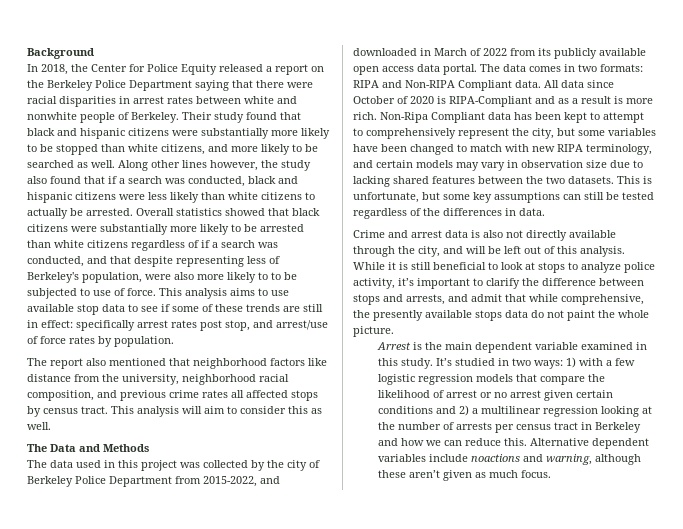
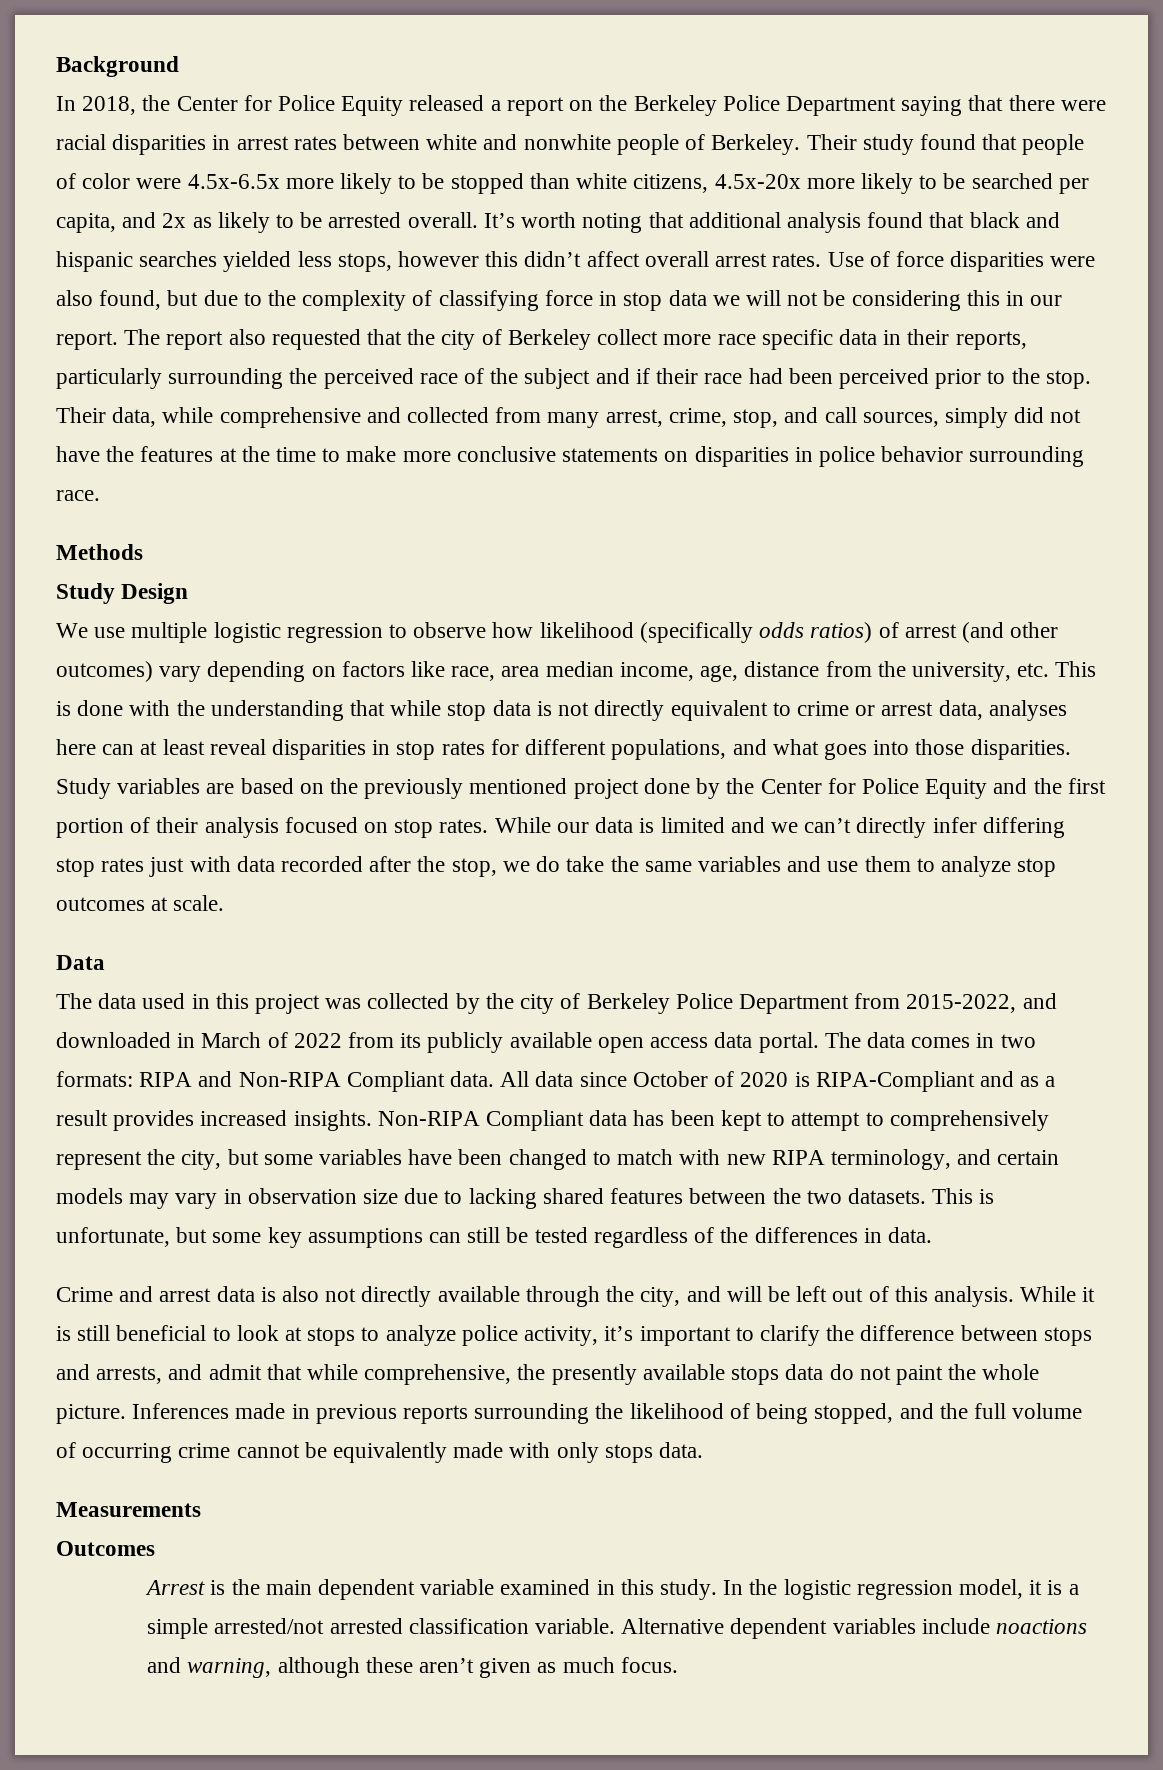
[27,128,269,139] black and hispanic citizens were substantially -> [1022,134,1085,155] [56,173,280,189] people of color were 4.5x-6.5x
[208,144,228,152] and -> [714,174,801,189] 4.5x-20x
[77,160,311,171] [27,176,298,187] [27,192,315,203] [27,208,320,219] [27,224,304,235] [27,240,278,251] [27,256,280,267] [27,272,297,283] [27,288,289,299] [27,304,323,315] [27,320,328,331] [27,336,174,347] [27,358,327,369] [27,374,289,385] [27,390,318,401] [27,406,322,417] [27,422,51,430] [27,444,47,452] as well. Along other lines however, the study also found that if a search was conducted, black and hispanic citizens were less likely than white citizens to actually be arrested. Overall statistics showed that black citizens were substantially more likely to be arrested than white citizens regardless of if a search was conducted, and that despite representing less of Berkeley's population, were also more likely to to be subjected to use of force. This analysis aims to use available stop data to see if some of these trends are still in effect: specifically arrest rates post stop, and arrest/use of force rates by population. // The report also mentioned that neighborhood factors like distance from the university, neighborhood racial composition, and previous crime rates all affected stops by census tract. This analysis will aim to consider this as well. // The -> [1058,178,1089,194] [56,212,1060,233] [56,251,1096,272] [56,290,1063,311] [56,329,1027,350] [56,368,1091,389] [56,407,1082,428] [56,446,1085,467] [56,490,100,501] [56,544,143,560] [56,583,189,604] [56,622,1059,643] [56,661,1097,682] [56,700,1067,721] [56,739,1071,760] [56,778,1106,799] [56,817,1065,838] [56,856,1057,877] [56,895,225,911] per capita, and 2x as likely to be arrested overall. It’s worth noting that additional analysis found that black and hispanic searches yielded less stops, however this didn’t affect overall arrest rates. Use of force disparities were also found, but due to the complexity of classifying force in stop data we will not be considering this in our report. The report also requested that the city of Berkeley collect more race specific data in their reports, particularly surrounding the perceived race of the subject and if their race had been perceived prior to the stop. Their data, while comprehensive and collected from many arrest, crime, stop, and call sources, simply did not have the features at the time to make more conclusive statements on disparities in police behavior surrounding race. // Methods // Study Design // We use multiple logistic regression to observe how likelihood (specifically odds ratios) of arrest (and other outcomes) vary depending on factors like race, area median income, age, distance from the university, etc. This is done with the understanding that while stop data is not directly equivalent to crime or arrest data, analyses here can at least reveal disparities in stop rates for different populations, and what goes into those disparities. Study variables are based on the previously mentioned project done by the Center for Police Equity and the first portion of their analysis focused on stop rates. While our data is limited and we can’t directly infer differing stop rates just with data recorded after the stop, we do take the same variables and use them to analyze stop outcomes at scale. //
[79,444,149,452] and Methods -> (105, 962) none
[614,96,653,104] [353,112,428,123] is more rich. Non-Ripa -> [113,1110,480,1131] provides increased insights. Non-RIPA
(394, 331) none -> [132,1403,1083,1424] [56,1442,704,1463] [56,1502,201,1517] [56,1541,155,1556] Inferences made in previous reports surrounding the likelihood of being stopped, and the full volume of occurring crime cannot be equivalently made with only stops data. // Measurements // Outcomes
[435,357,635,369] [377,374,605,385] [377,390,613,401] [377,405,652,417] [377,422,641,433] [377,438,527,446] It’s studied in two ways: 1) with a few logistic regression models that compare the likelihood of arrest or no arrest given certain conditions and 2) a multilinear regression looking at the number of arrests per census tract in Berkeley and how we can reduce this. -> [723,1579,1079,1600] [147,1618,615,1639] In the logistic regression model, it is a simple arrested/not arrested classification variable.

